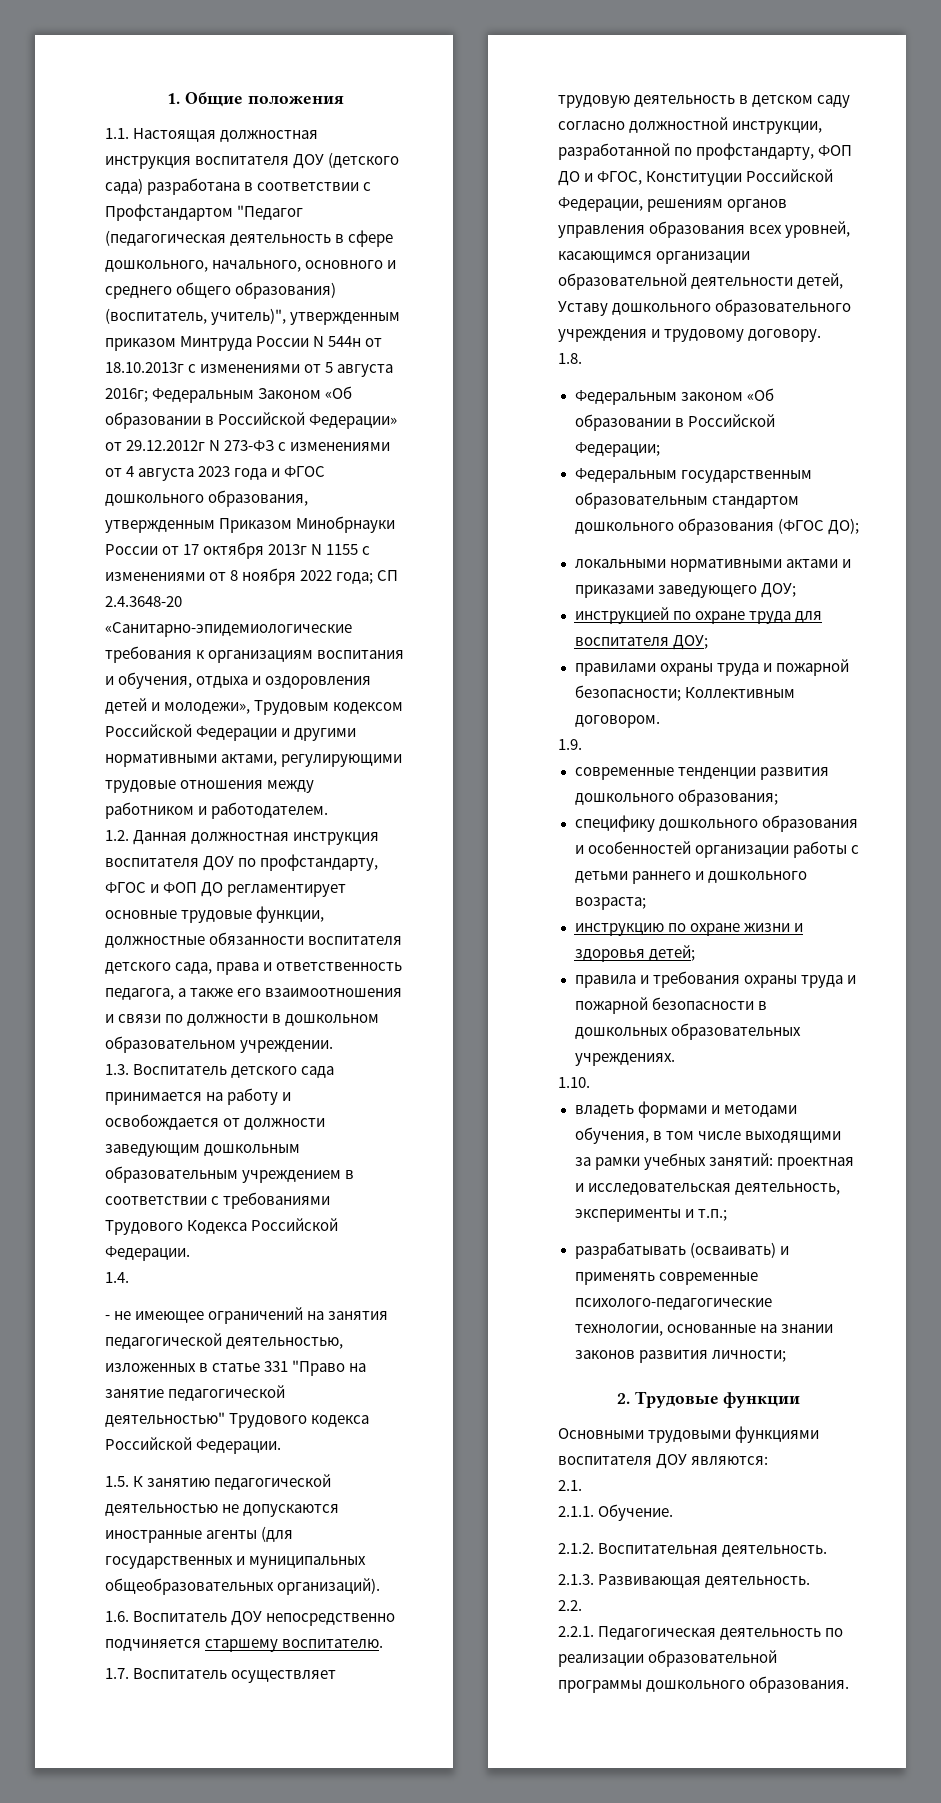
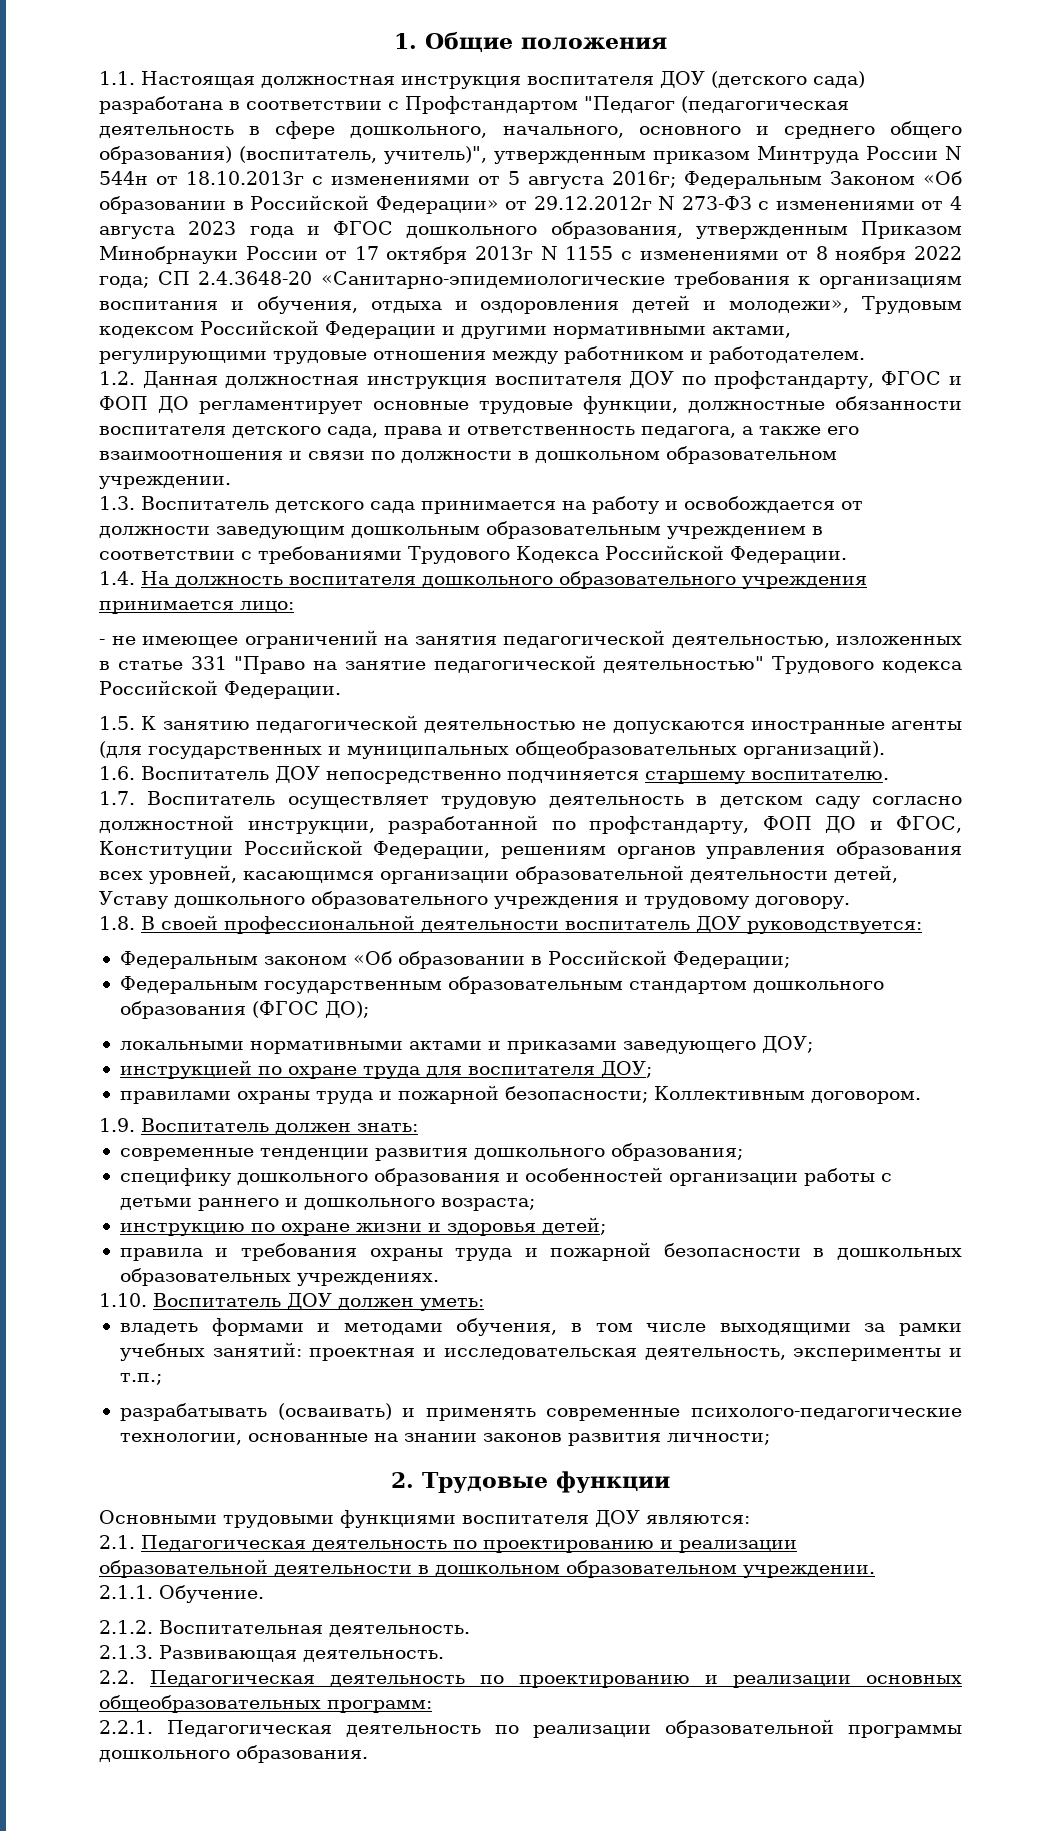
(129, 1277) none -> [141,571,867,589] [99,601,294,614] На должность воспитателя дошкольного образовательного учреждения принимается лицо:
(582, 358) none -> [141,915,922,934] В своей профессиональной деятельности воспитатель ДОУ руководствуется:
(582, 744) none -> [141,1118,418,1135] Воспитатель должен знать:
(590, 1082) none -> [153,1293,484,1311] Воспитатель ДОУ должен уметь:
(582, 1485) none -> [141,1535,797,1553] [99,1559,875,1578] Педагогическая деятельность по проектированию и реализации образовательной деятельности в дошкольном образовательном учреждении.
(582, 1605) none -> [150,1670,962,1688] [99,1695,432,1713] Педагогическая деятельность по проектированию и реализации основных общеобразовательных программ:

